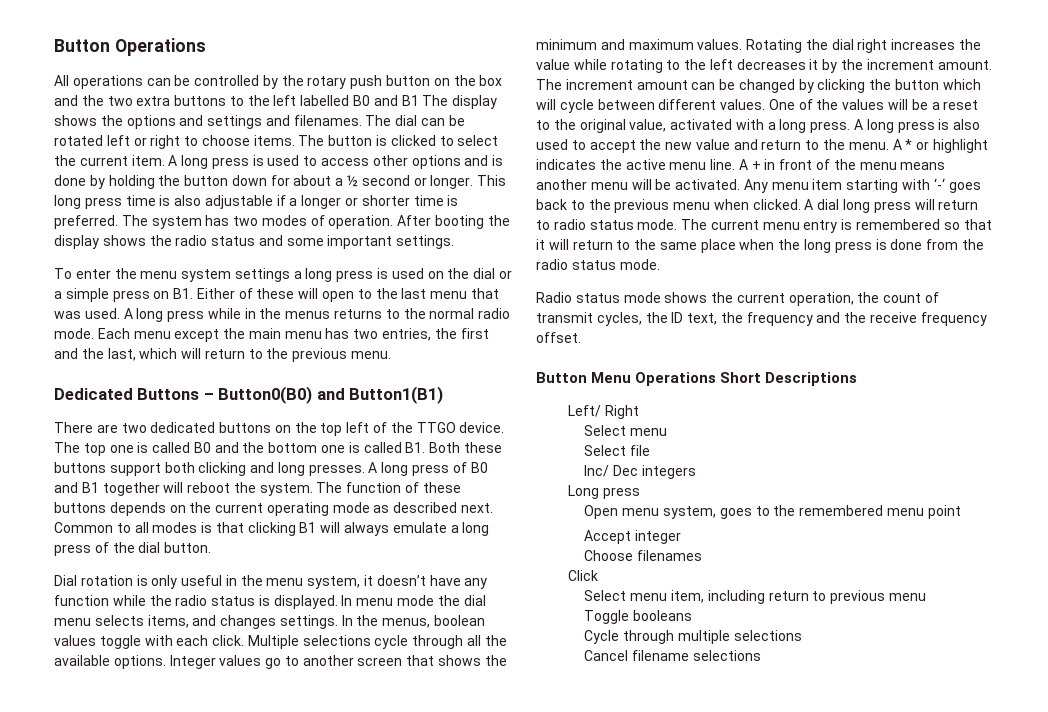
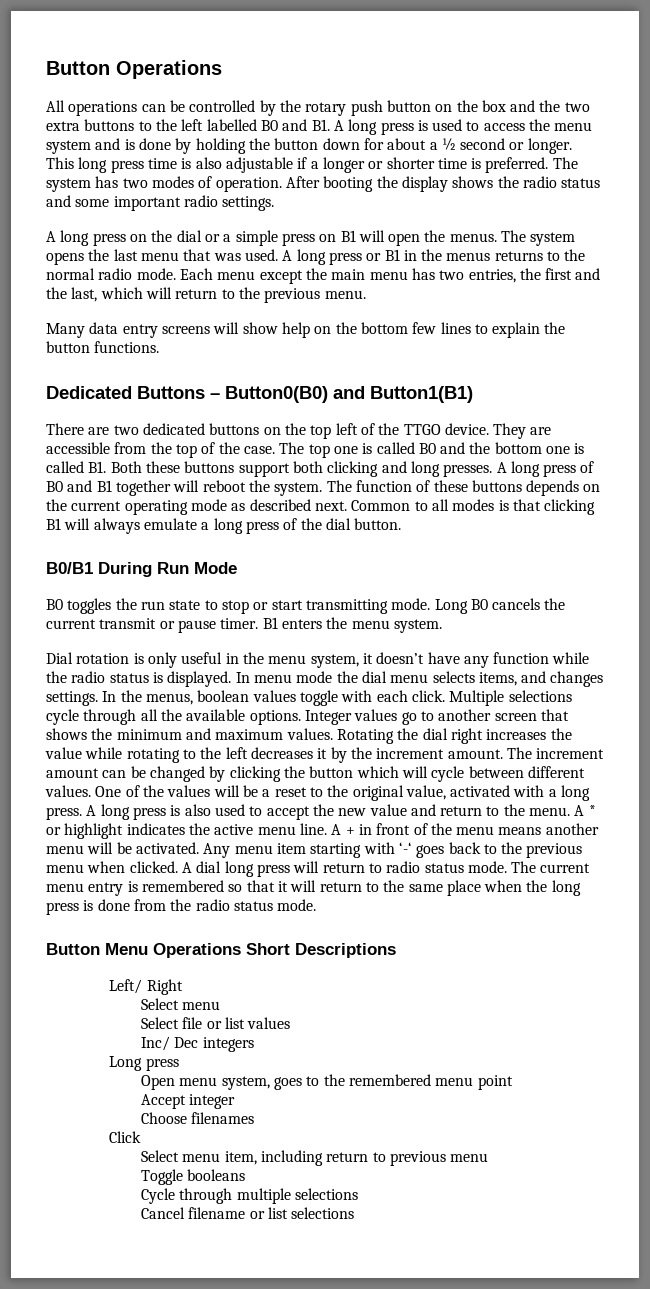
[401,95,498,109] [54,115,465,129] [54,135,499,149] [54,155,165,166] B1 The display shows the options and settings and filenames. The dial can be rotated left or right to choose items. The button is clicked to select the current item. -> [311,119,330,131] B1.
[372,155,461,169] other options -> [529,119,593,131] [46,140,91,154] the menu system
(393, 242) none -> [183,195,218,207] radio
[54,268,424,282] To enter the menu system settings a long press is used -> [46,230,126,246] A long press
[173,288,372,302] B1. Either of these will open to -> [340,230,576,246] [46,252,84,265] B1 will open the menus. The system opens
[207,308,241,319] while -> [366,249,400,261] or B1
(392, 355) none -> [46,322,566,338] [46,341,160,353] // Many data entry screens will show help on the bottom few lines to explain the button functions.
(505, 427) none -> [493,423,552,439] [46,442,275,458] They are accessible from the top of the case.
(212, 547) none -> [46,562,237,577] [46,598,566,614] [46,617,442,633] // B0/B1 During Run Mode // B0 toggles the run state to stop or start transmitting mode. Long B0 cancels the current transmit or pause timer. B1 enters the menu system.
[536,292,940,306] [536,312,987,326] [536,332,581,343] // Radio status mode shows the current operation, the count of transmit cycles, the ID text, the frequency and the receive frequency offset. -> (317, 905) none
(651, 450) none -> [206,1017,291,1029] or list values
(690, 655) none -> [249,1207,288,1219] or list

